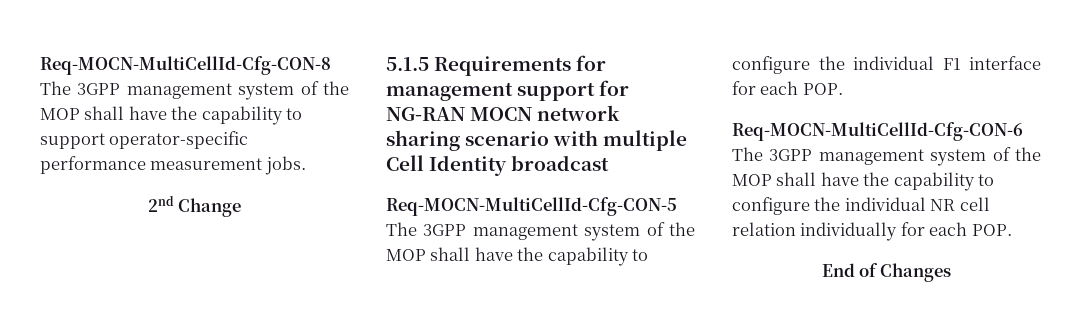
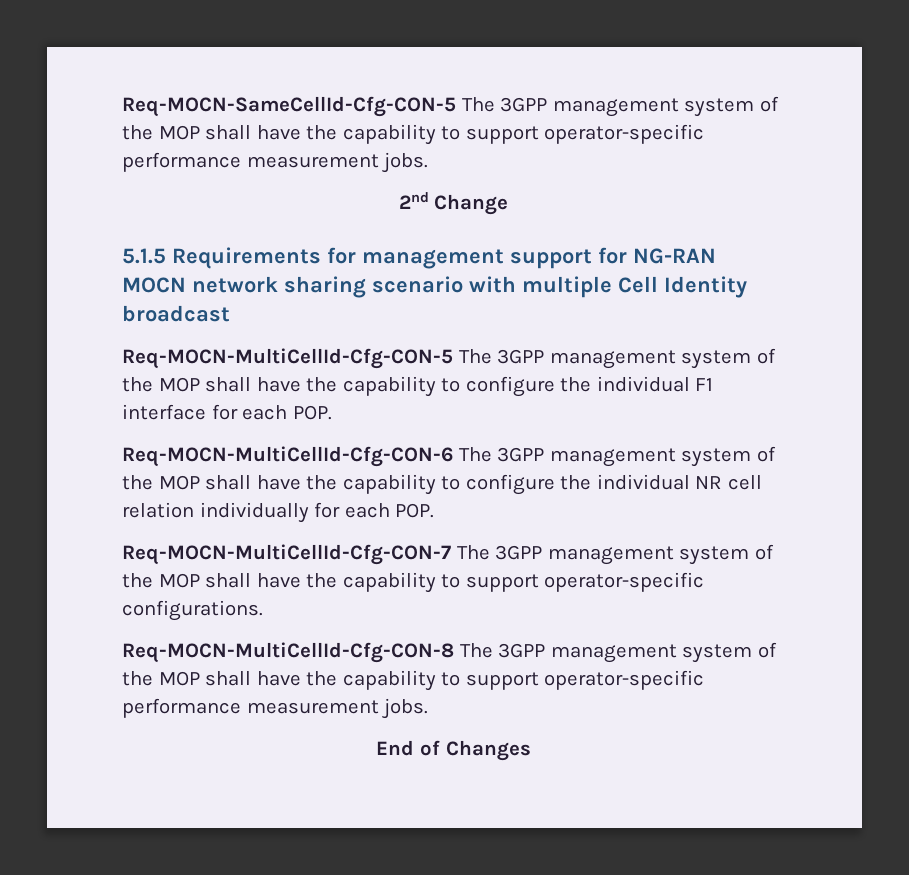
[40,56,331,75] Req-MOCN-MultiCellId-Cfg-CON-8 -> [122,96,456,117] Req-MOCN-SameCellId-Cfg-CON-5
(1012, 230) none -> [122,544,774,565] [122,572,705,593] [122,600,263,621] [122,642,777,663] [122,670,705,691] [122,698,429,719] // Req-MOCN-MultiCellId-Cfg-CON-7 The 3GPP management system of the MOP shall have the capability to support operator-specific configurations. // Req-MOCN-MultiCellId-Cfg-CON-8 The 3GPP management system of the MOP shall have the capability to support operator-specific performance measurement jobs.

